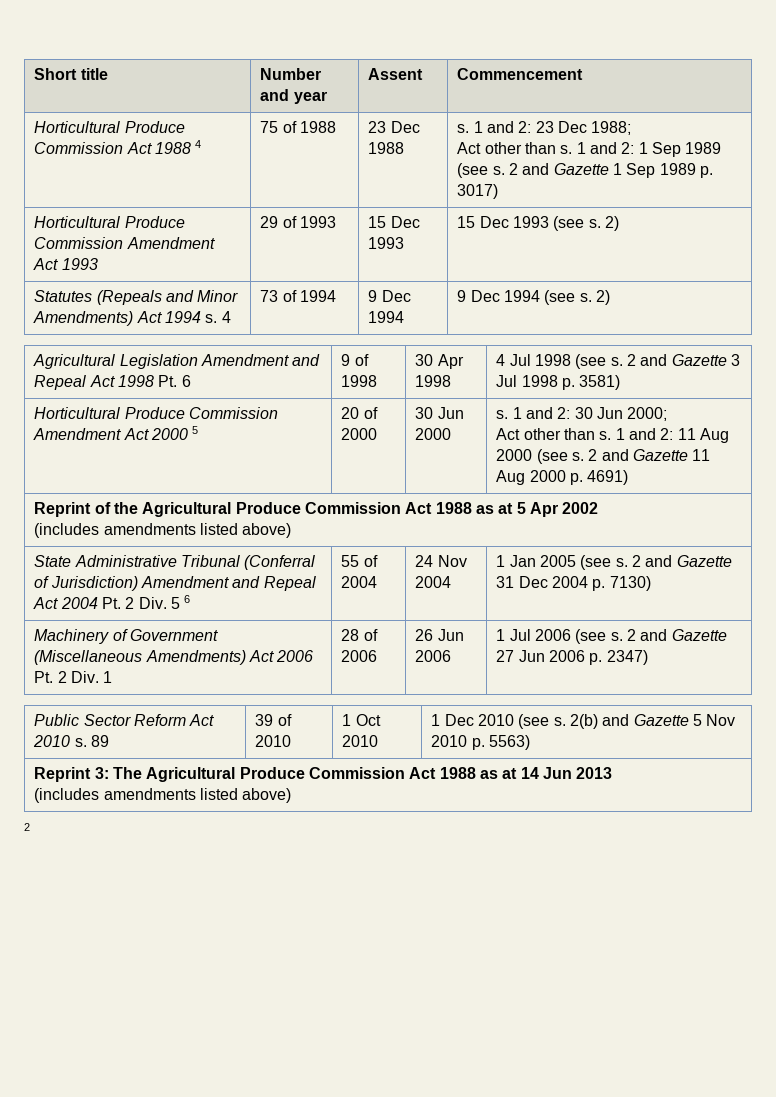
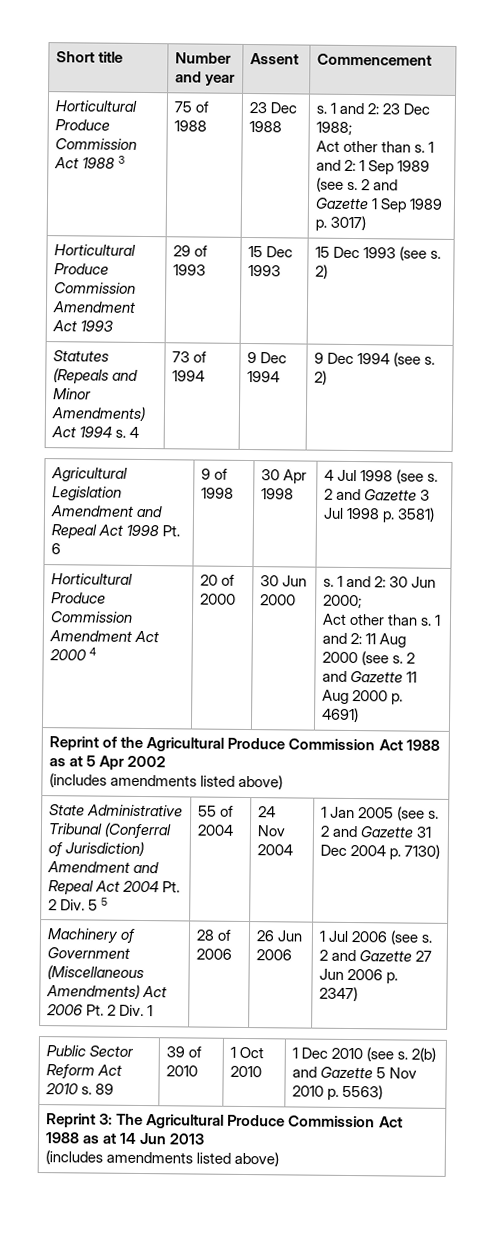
[195,140,202,148] 4 -> [118,155,126,164] 3
[192,426,199,434] 5 -> [89,647,98,656] 4
[184,595,191,603] 6 -> [101,897,109,906] 5
[24,823,30,831] // 2 -> (280, 1159) none

